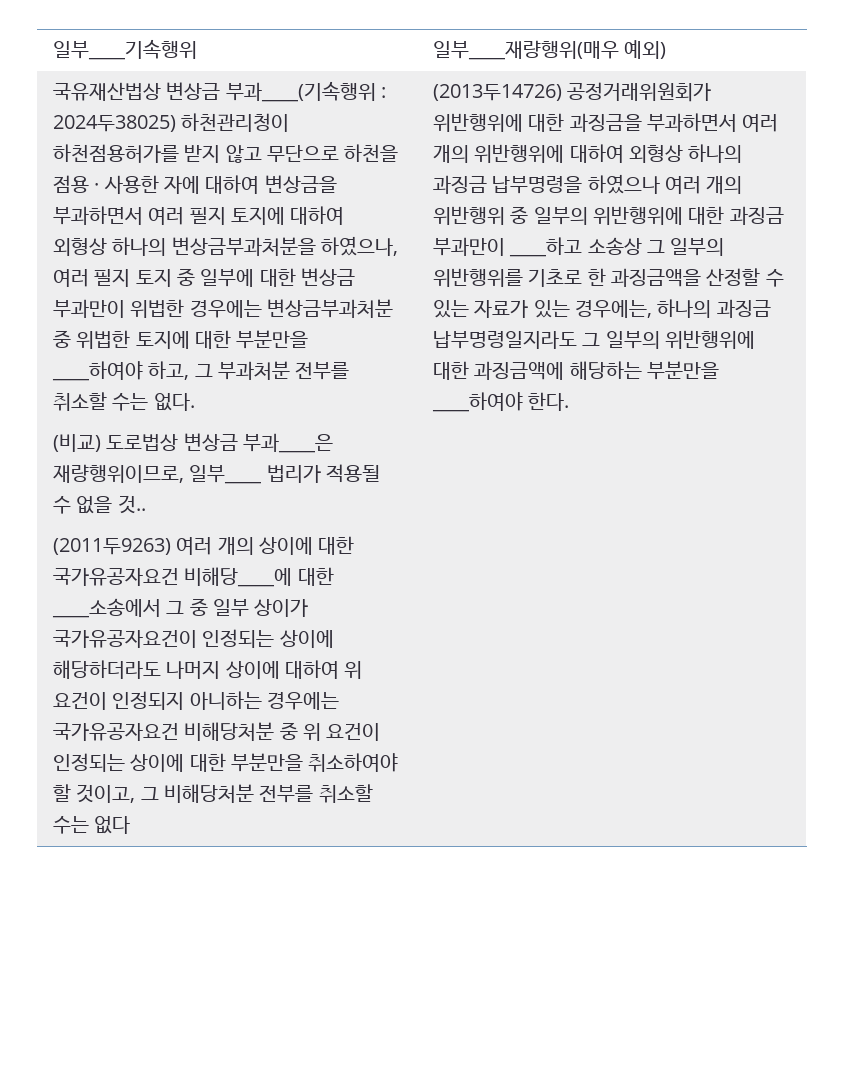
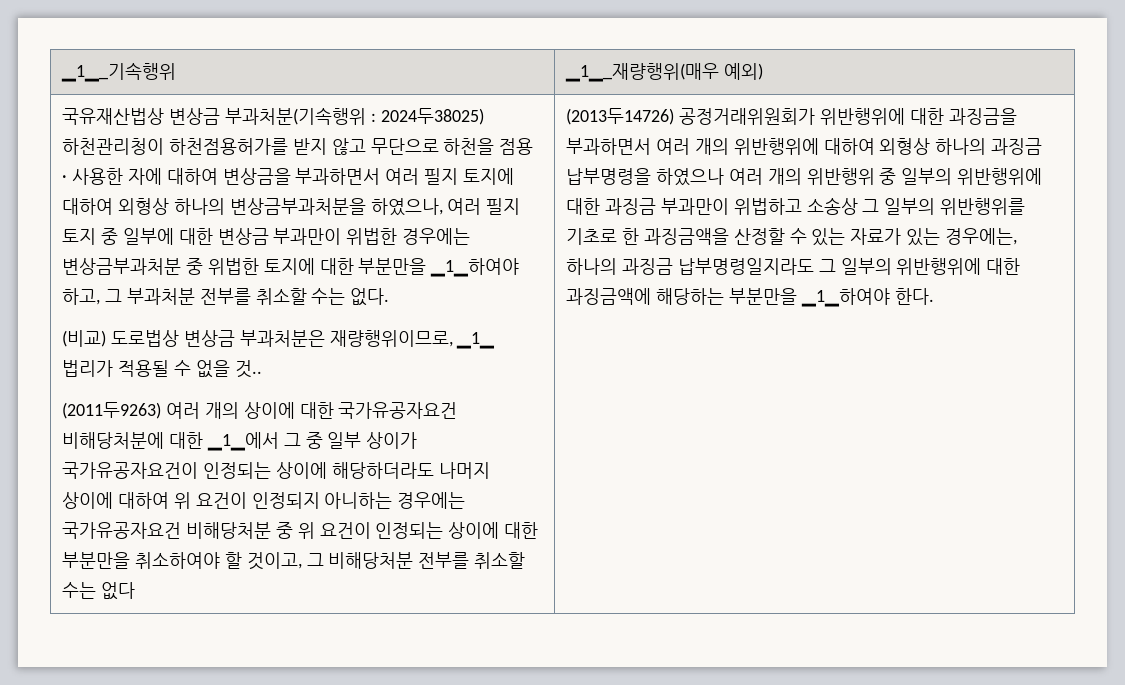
[52,39,197,60] [432,40,619,60] 일부____기속행위 | 일부____재량행위(매우 -> [61,62,177,82] [565,63,720,82] ▁1▁_기속행위 | ▁1▁_재량행위(매우
[225,81,376,102] 부과____(기속행위 -> [224,107,366,125] 부과처분(기속행위
[51,361,143,381] ____하여야 -> [430,258,520,277] ▁1▁하여야
[243,433,334,453] [52,464,262,484] 부과____은 재량행위이므로, 일부____ -> [239,330,496,349] 부과처분은 재량행위이므로, ▁1▁
[184,567,334,587] [51,598,161,618] 비해당____에 대한 ____소송에서 -> [62,432,279,451] 비해당처분에 대한 ▁1▁에서
[509,237,583,257] ____하고 -> [733,198,802,215] 위법하고
[431,392,523,412] ____하여야 -> [800,288,890,307] ▁1▁하여야

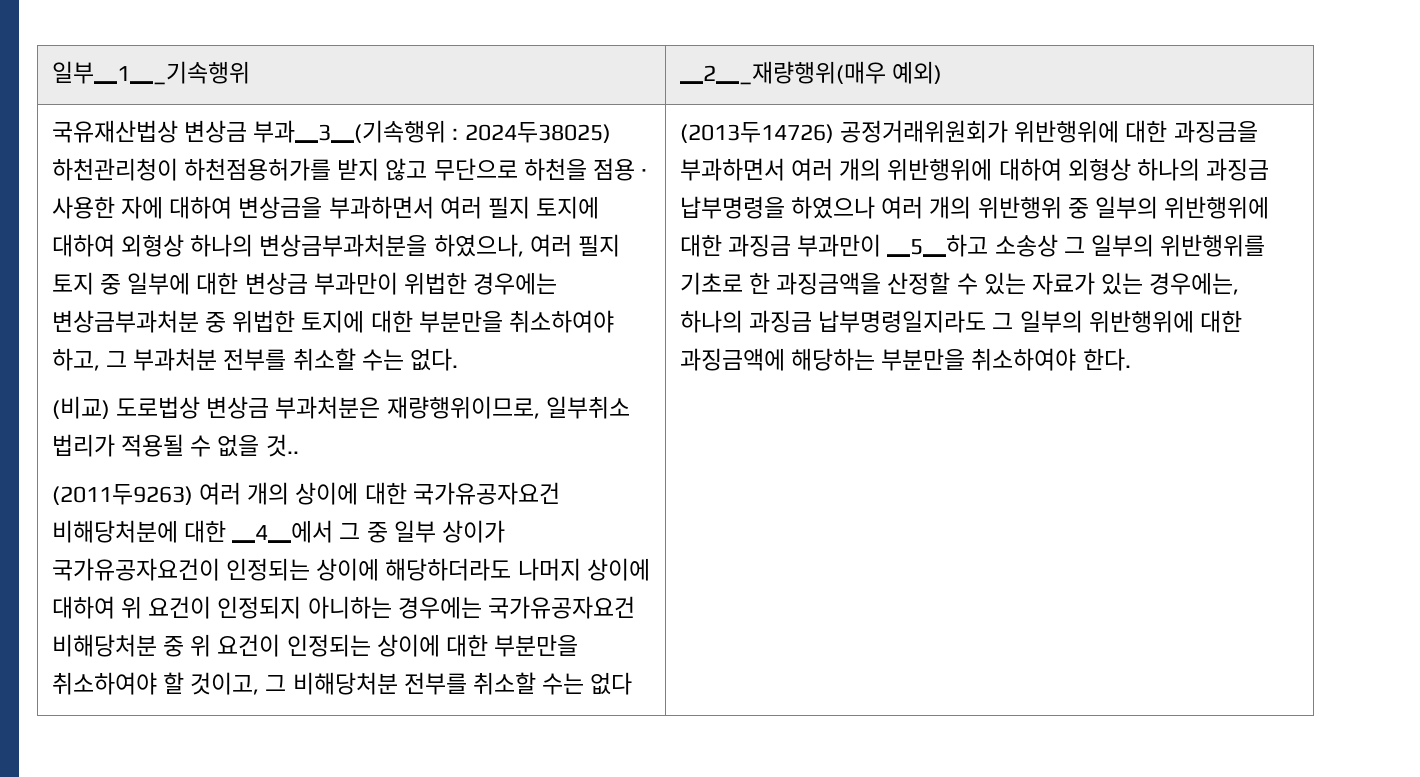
[61,62,177,82] [565,63,720,82] ▁1▁_기속행위 | ▁1▁_재량행위(매우 -> [51,61,250,85] [679,61,886,85] 일부▁1▁_기속행위 | ▁2▁_재량행위(매우
[224,107,366,125] 부과처분(기속행위 -> [253,120,447,143] 부과▁3▁(기속행위
[430,258,520,277] ▁1▁하여야 -> [508,310,614,333] 취소하여야
[456,332,496,349] ▁1▁ -> [545,396,630,419] 일부취소
[206,432,279,451] ▁1▁에서 -> [232,520,334,543] ▁4▁에서
[733,198,802,215] 위법하고 -> [887,234,989,257] ▁5▁하고
[800,288,890,307] ▁1▁하여야 -> [971,348,1077,371] 취소하여야

